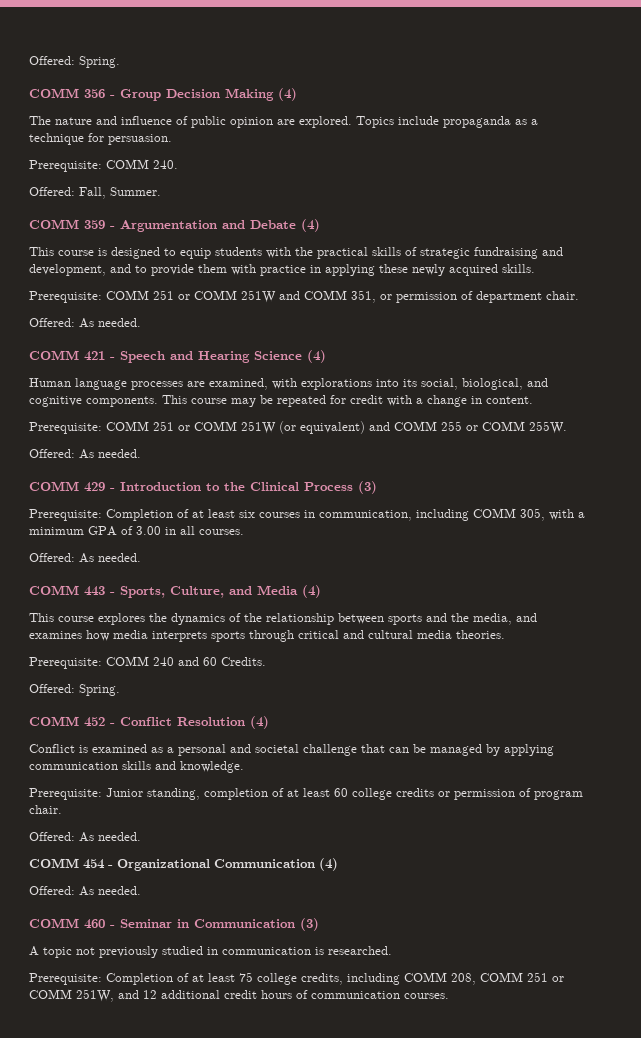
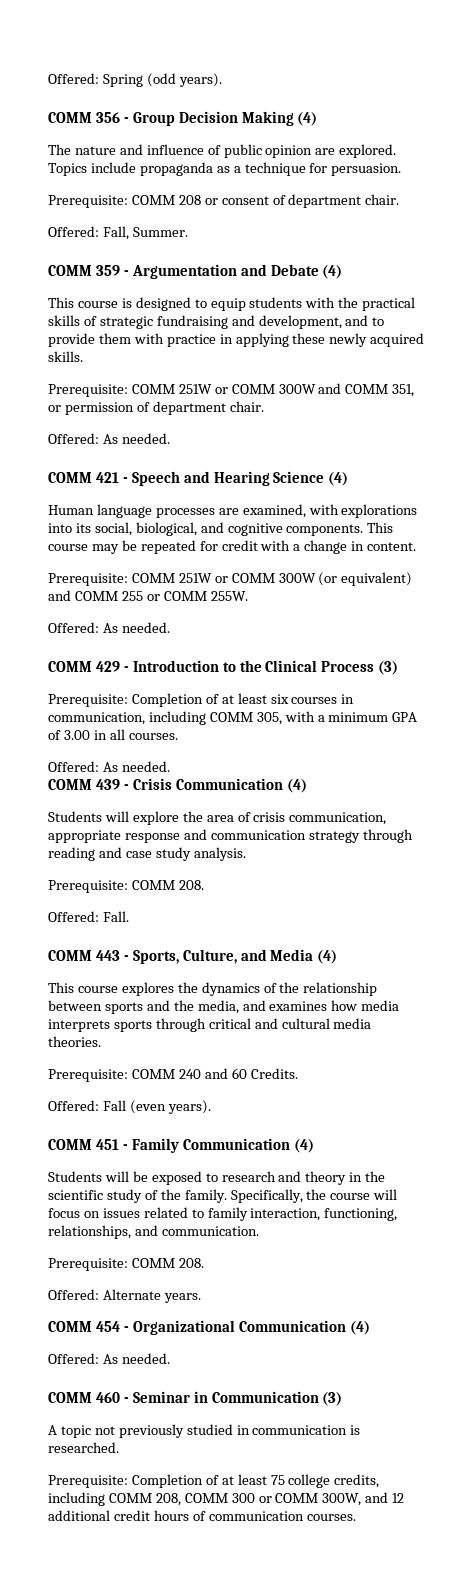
[29,56,120,68] Offered: Spring. -> [48,73,222,87] Offered: Spring (odd years).
[153,160,178,169] 240. -> [178,194,400,208] 208 or consent of department chair.
[153,290,276,303] 251 or COMM 251W -> [178,384,316,394] 251W or COMM 300W
[153,421,276,434] 251 or COMM 251W -> [178,573,316,583] 251W or COMM 300W
(141, 557) none -> [48,778,307,793] [48,811,387,825] [48,829,413,843] [48,847,246,861] [48,880,204,893] [48,911,129,922] // COMM 439 - Crisis Communication (4) // Students will explore the area of crisis communication, appropriate response and communication strategy through reading and case study analysis. // Prerequisite: COMM 208. // Offered: Fall.
[79,684,120,696] [29,716,269,729] [29,744,554,756] [29,761,244,773] [29,788,583,800] [29,805,62,814] [29,832,141,842] Spring. // COMM 452 - Conflict Resolution (4) // Conflict is examined as a personal and societal challenge that can be managed by applying communication skills and knowledge. // Prerequisite: Junior standing, completion of at least 60 college credits or permission of program chair. // Offered: As needed. -> [102,1100,211,1114] [48,1138,314,1153] [48,1171,386,1185] [48,1189,398,1203] [48,1207,398,1221] [48,1225,259,1239] [48,1258,204,1271] [48,1289,201,1303] Fall (even years). // COMM 451 - Family Communication (4) // Students will be exposed to research and theory in the scientific study of the family. Specifically, the course will focus on issues related to family interaction, functioning, relationships, and communication. // Prerequisite: COMM 208. // Offered: Alternate years.
[527,972,564,982] [29,989,114,1002] 251 or COMM 251W, -> [231,1493,362,1506] 300 or COMM 300W,

